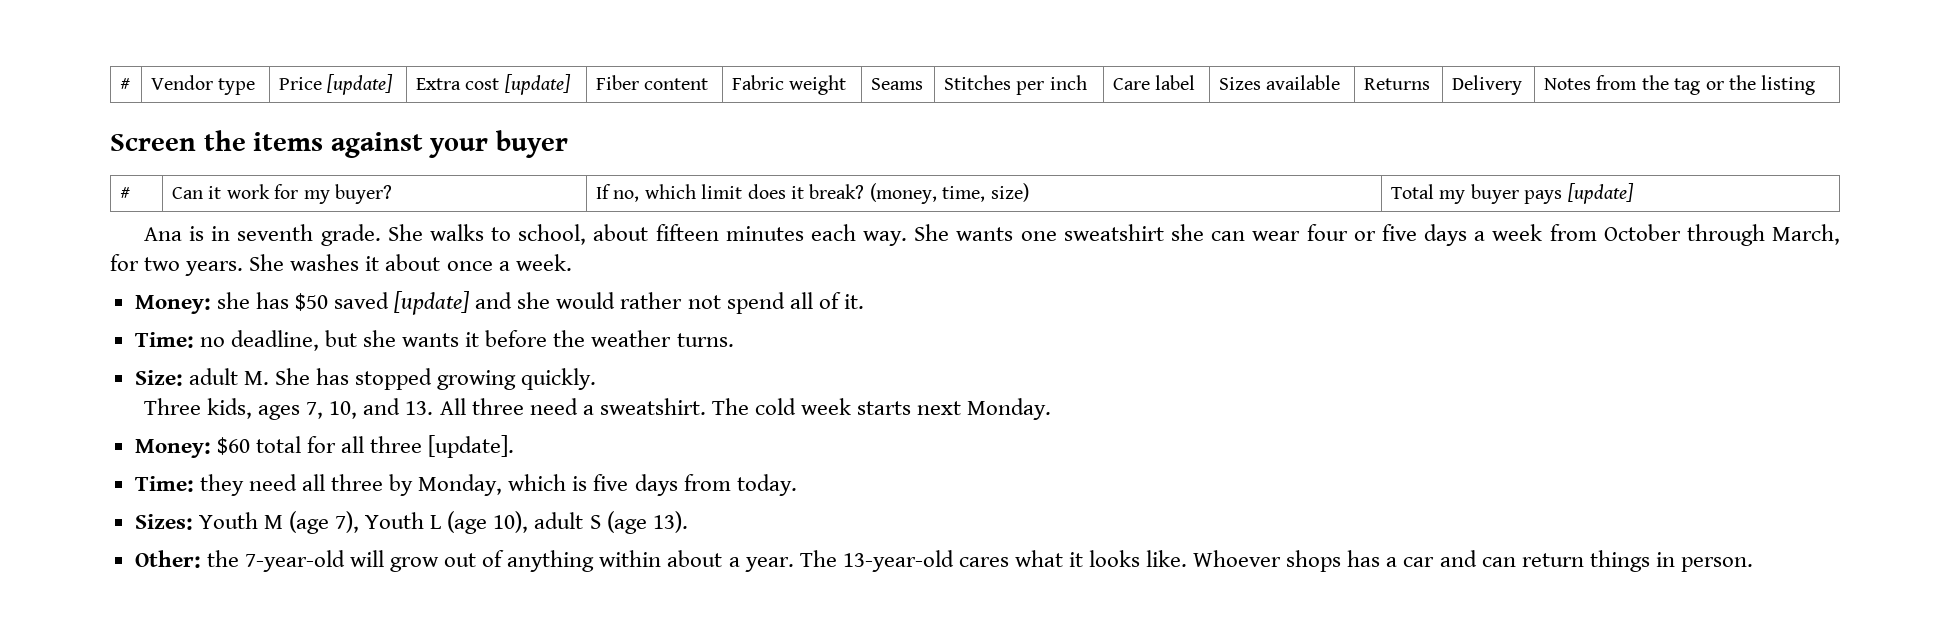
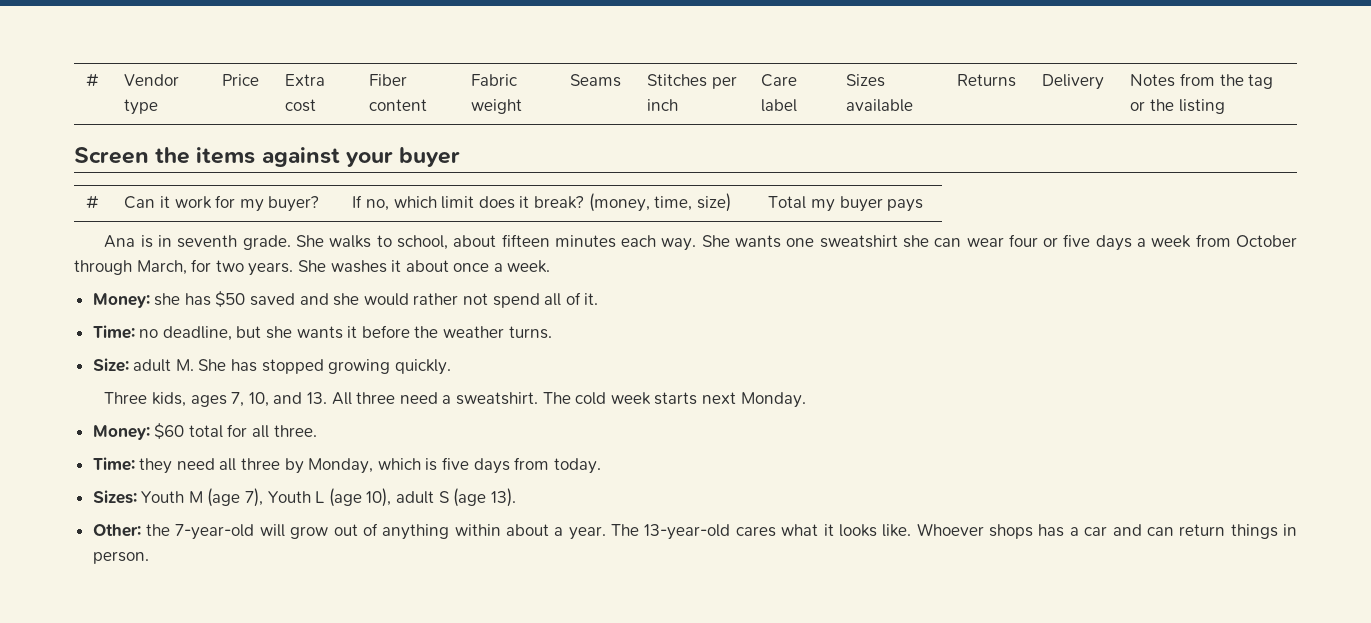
[327,74,394,95] [update] -> (260, 80) none
[504,74,571,95] [update] -> (317, 105) none
[1567,183,1634,204] [update] -> (924, 205) none
[394,291,471,315] [update] -> (296, 299) none
[370,435,515,458] three [update]. -> [273,425,317,437] three.

